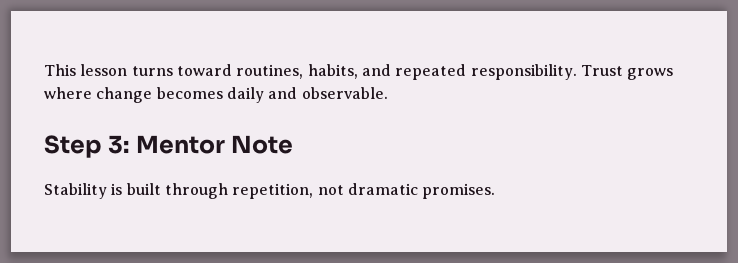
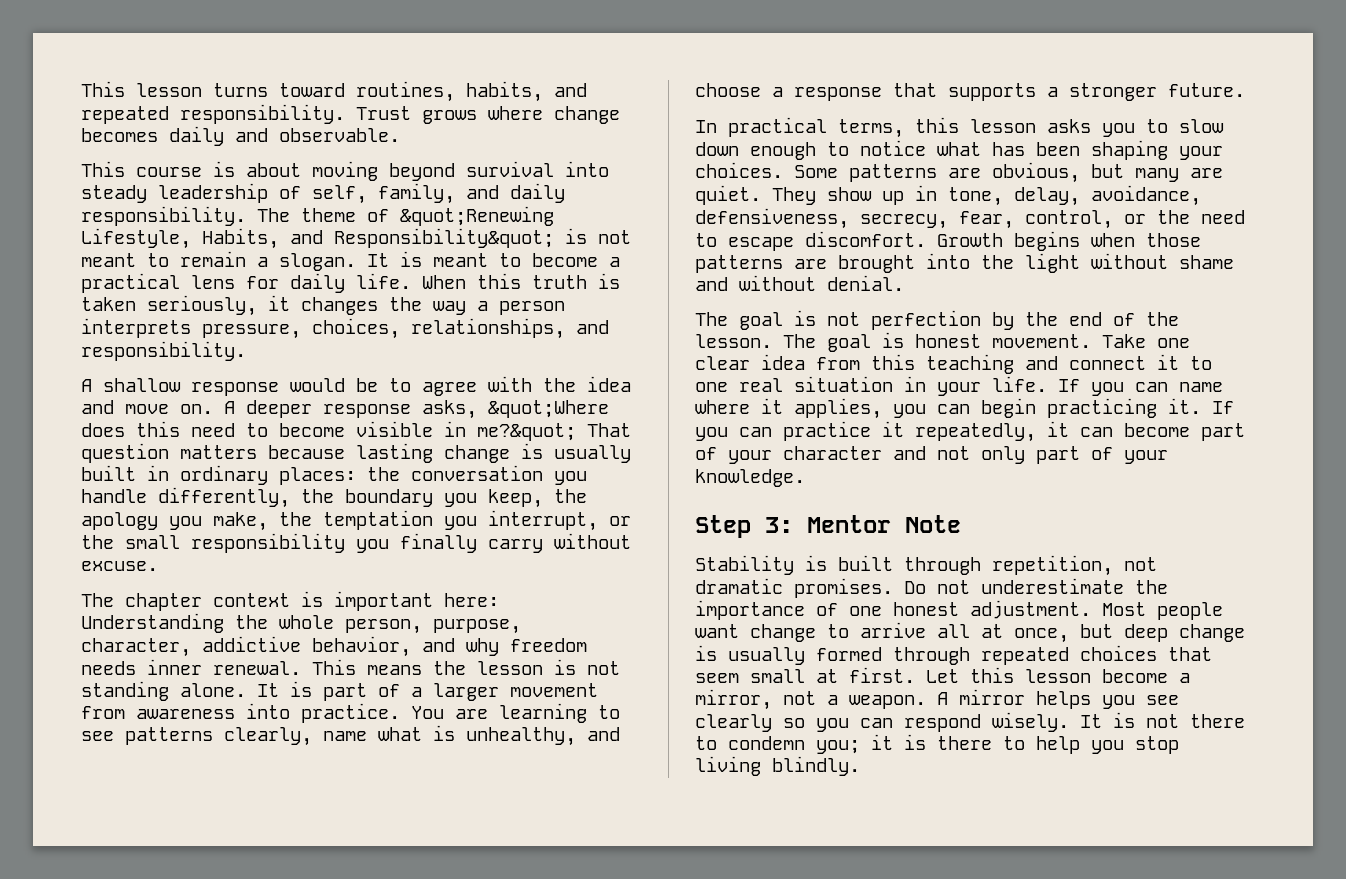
(388, 93) none -> [81,161,609,181] [81,183,565,204] [81,206,554,226] [81,228,631,249] [81,251,620,271] [81,273,620,293] [81,295,565,316] [81,318,609,339] [81,341,246,361] [81,376,631,396] [81,400,609,419] [81,421,631,441] [81,443,631,463] [81,465,587,485] [81,487,587,508] [81,510,631,531] [81,533,631,553] [81,561,158,571] [81,591,499,611] [81,613,521,634] [81,636,587,657] [81,659,620,675] [81,681,598,701] [81,703,620,723] [81,725,620,746] [695,83,1245,101] [695,117,1224,138] [695,140,1223,160] [695,162,1223,183] [695,185,1201,206] [695,208,1245,229] [695,231,1201,251] [695,253,1234,273] [695,275,904,291] [695,310,1179,330] [695,332,1190,352] [695,354,1212,374] [695,376,1223,396] [695,398,1234,419] [695,421,1245,442] [695,446,1168,464] [695,469,805,487] // This course is about moving beyond survival into steady leadership of self, family, and daily responsibility. The theme of &quot;Renewing Lifestyle, Habits, and Responsibility&quot; is not meant to remain a slogan. It is meant to become a practical lens for daily life. When this truth is taken seriously, it changes the way a person interprets pressure, choices, relationships, and responsibility. // A shallow response would be to agree with the idea and move on. A deeper response asks, &quot;Where does this need to become visible in me?&quot; That question matters because lasting change is usually built in ordinary places: the conversation you handle differently, the boundary you keep, the apology you make, the temptation you interrupt, or the small responsibility you finally carry without excuse. // The chapter context is important here: Understanding the whole person, purpose, character, addictive behavior, and why freedom needs inner renewal. This means the lesson is not standing alone. It is part of a larger movement from awareness into practice. You are learning to see patterns clearly, name what is unhealthy, and choose a response that supports a stronger future. // In practical terms, this lesson asks you to slow down enough to notice what has been shaping your choices. Some patterns are obvious, but many are quiet. They show up in tone, delay, avoidance, defensiveness, secrecy, fear, control, or the need to escape discomfort. Growth begins when those patterns are brought into the light without shame and without denial. // The goal is not perfection by the end of the lesson. The goal is honest movement. Take one clear idea from this teaching and connect it to one real situation in your life. If you can name where it applies, you can begin practicing it. If you can practice it repeatedly, it can become part of your character and not only part of your knowledge.
(496, 191) none -> [904,578,1168,594] [695,600,1223,620] [695,622,1245,643] [695,645,1212,665] [695,667,1190,683] [695,689,1179,710] [695,712,1245,732] [695,734,1179,754] [695,756,860,776] Do not underestimate the importance of one honest adjustment. Most people want change to arrive all at once, but deep change is usually formed through repeated choices that seem small at first. Let this lesson become a mirror, not a weapon. A mirror helps you see clearly so you can respond wisely. It is not there to condemn you; it is there to help you stop living blindly.

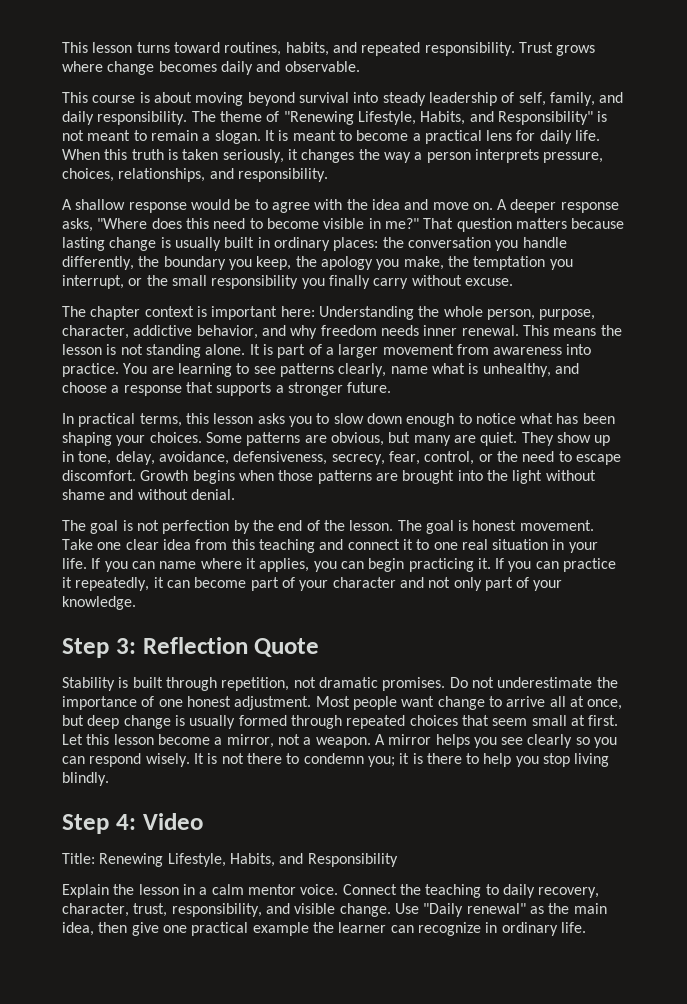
[400,206,554,226] [81,228,554,249] &quot;Renewing Lifestyle, Habits, and Responsibility&quot; -> [283,111,593,125] "Renewing Lifestyle, Habits, and Responsibility"
[488,400,609,418] &quot;Where -> [97,218,148,229] "Where
[477,423,576,441] me?&quot; -> [384,218,419,229] me?"
[807,515,961,533] Mentor Note -> [142,637,320,657] Reflection Quote
(860, 766) none -> [62,813,203,834] [62,853,398,867] [62,884,600,898] [62,903,607,917] [62,922,586,936] // Step 4: Video // Title: Renewing Lifestyle, Habits, and Responsibility // Explain the lesson in a calm mentor voice. Connect the teaching to daily recovery, character, trust, responsibility, and visible change. Use "Daily renewal" as the main idea, then give one practical example the learner can recognize in ordinary life.

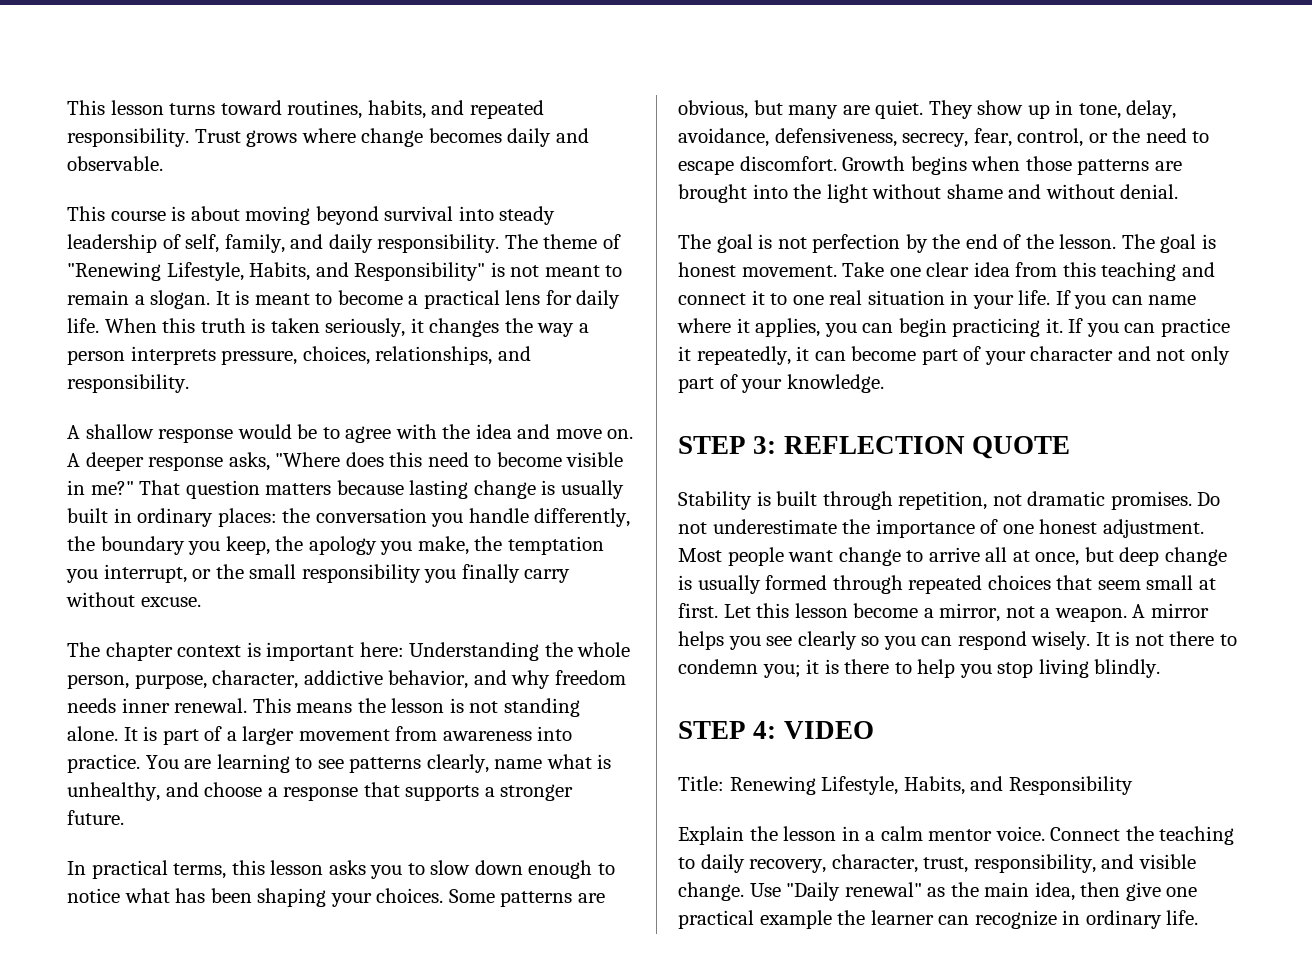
[62,637,320,658] Step 3: Reflection Quote -> [678,436,1070,459] STEP 3: REFLECTION QUOTE
[62,813,203,834] Step 4: Video -> [678,721,874,739] STEP 4: VIDEO

